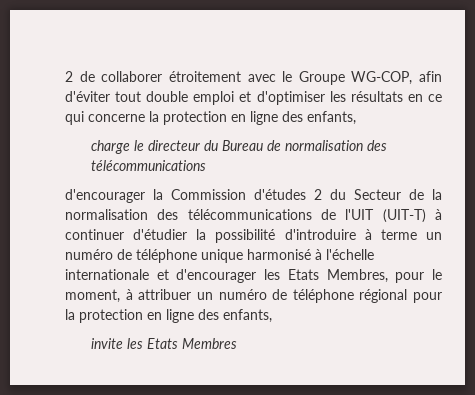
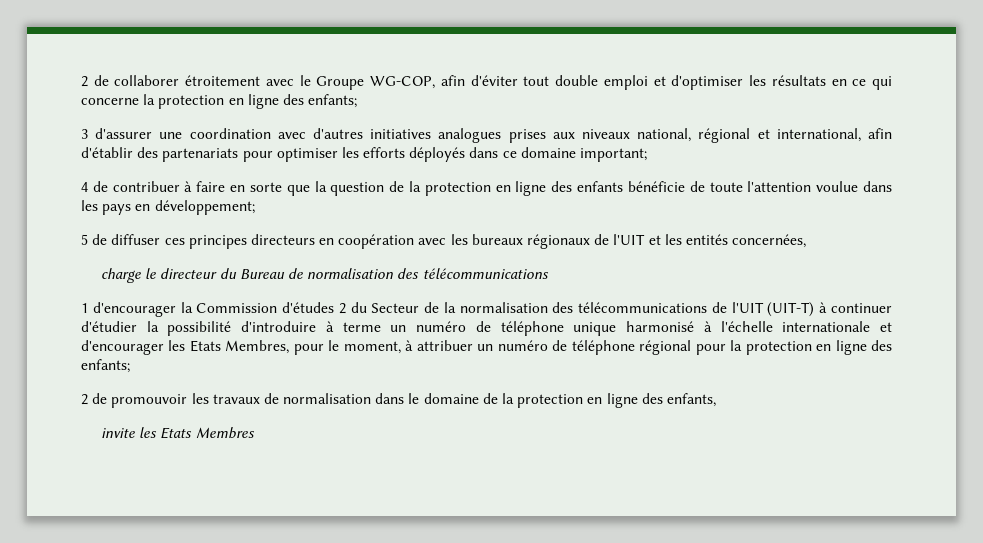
[307,111,356,125] enfants, -> [308,94,358,108] [81,128,893,143] [81,147,648,162] [81,181,893,196] [81,200,255,215] [81,234,807,249] enfants; // 3 d'assurer une coordination avec d'autres initiatives analogues prises aux niveaux national, régional et international, afin d'établir des partenariats pour optimiser les efforts déployés dans ce domaine important; // 4 de contribuer à faire en sorte que la question de la protection en ligne des enfants bénéficie de toute l'attention voulue dans les pays en développement; // 5 de diffuser ces principes directeurs en coopération avec les bureaux régionaux de l'UIT et les entités concernées,
(206, 165) none -> [81,303,88,313] 1
(219, 314) none -> [81,359,130,373] [81,393,663,408] enfants; // 2 de promouvoir les travaux de normalisation dans le domaine de la protection en ligne des

